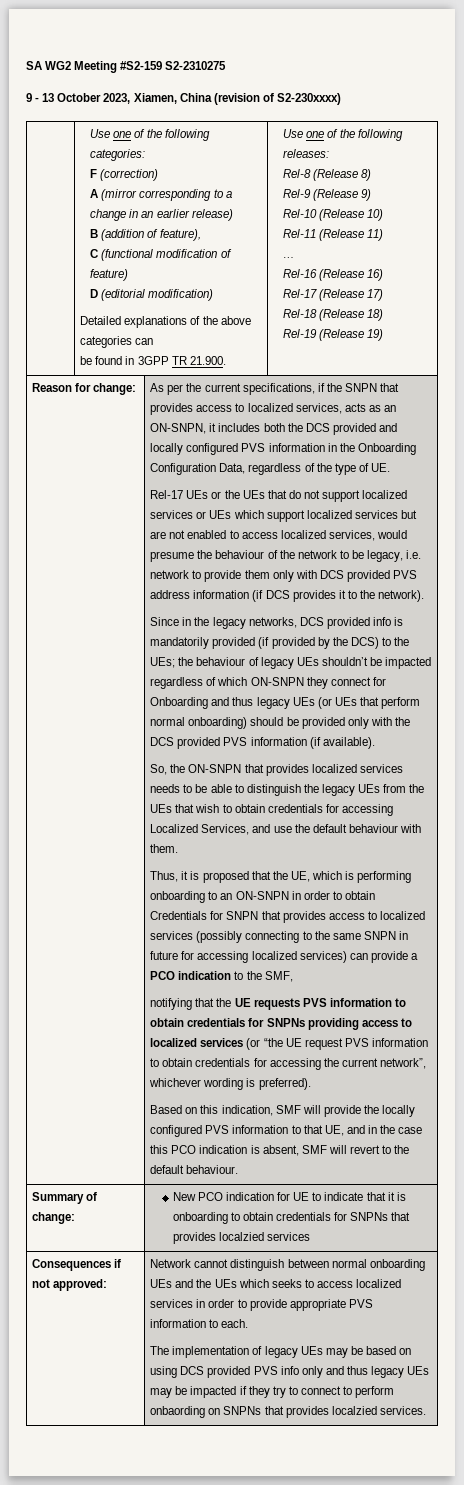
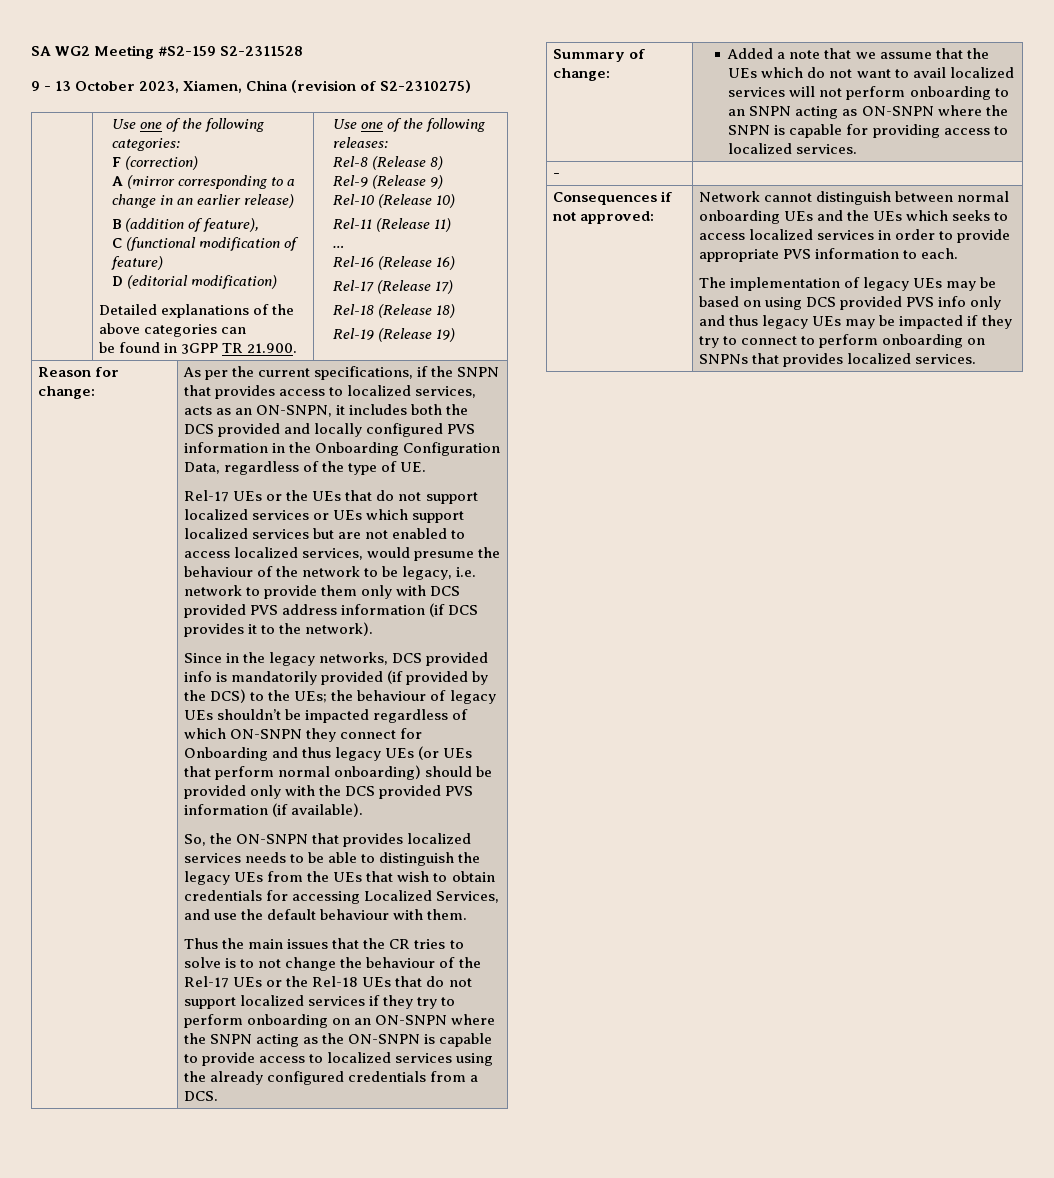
[165,61,227,70] S2-2310275 -> [220,46,304,56] S2-2311528
[276,93,341,105] S2-230xxxx) -> [380,80,472,93] S2-2310275)
[150,871,412,883] [150,891,375,903] [150,911,425,923] [150,931,408,943] [150,951,418,963] [150,971,293,982] [150,998,406,1010] [150,1018,412,1030] [150,1038,428,1050] [150,1058,426,1070] [149,1078,311,1090] [150,1105,416,1117] [150,1125,423,1137] [150,1145,410,1156] [150,1165,239,1174] [32,1192,98,1204] [32,1212,76,1224] [172,1192,406,1201] [172,1212,411,1224] [172,1232,311,1244] Thus, it is proposed that the UE, which is performing onboarding to an ON-SNPN in order to obtain Credentials for SNPN that provides access to localized services (possibly connecting to the same SNPN in future for accessing localized services) can provide a PCO indication to the SMF, // notifying that the UE requests PVS information to obtain credentials for SNPNs providing access to localized services (or “the UE request PVS information to obtain credentials for accessing the current network”, whichever wording is preferred). // Based on this indication, SMF will provide the locally configured PVS information to that UE, and in the case this PCO indication is absent, SMF will revert to the default behaviour. // Summary of change: | New PCO indication for UE to indicate that it is onboarding to obtain credentials for SNPNs that provides localzied services -> [184,938,464,949] [184,957,481,971] [184,976,472,988] [184,995,456,1009] [184,1014,496,1028] [184,1033,493,1047] [184,1052,494,1066] [184,1071,479,1085] [184,1091,219,1101] [553,49,646,62] [553,68,611,81] [727,48,989,59] [728,67,1014,78] [728,86,1009,100] [728,105,1008,119] [728,124,1008,138] [728,143,858,154] [553,173,561,178] Thus the main issues that the CR tries to solve is to not change the behaviour of the Rel-17 UEs or the Rel-18 UEs that do not support localized services if they try to perform onboarding on an ON-SNPN where the SNPN acting as the ON-SNPN is capable to provide access to localized services using the already configured credentials from a DCS. // Summary of change: | Added a note that we assume that the UEs which do not want to avail localized services will not perform onboarding to an SNPN acting as ON-SNPN where the SNPN is capable for providing access to localized services. // - |
[150,1406,206,1418] onbaording -> [882,334,964,348] onboarding
[331,1406,377,1415] localzied -> [847,353,912,364] localized

